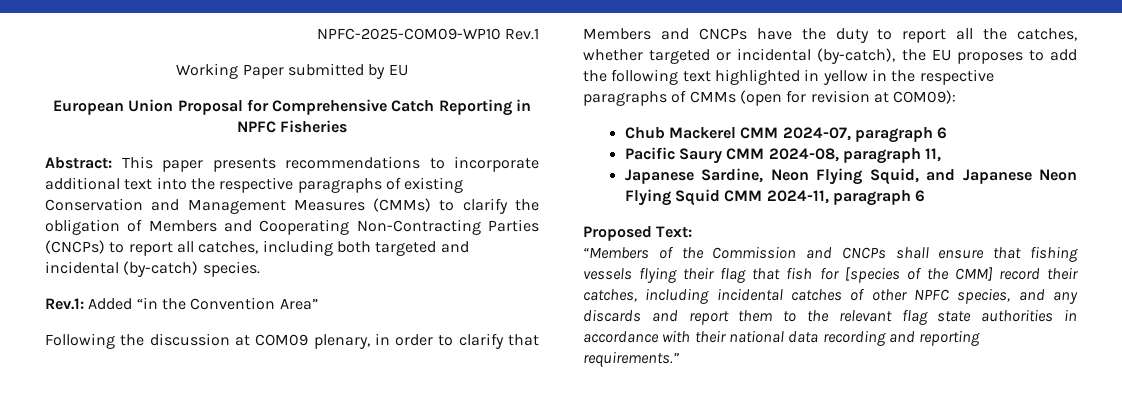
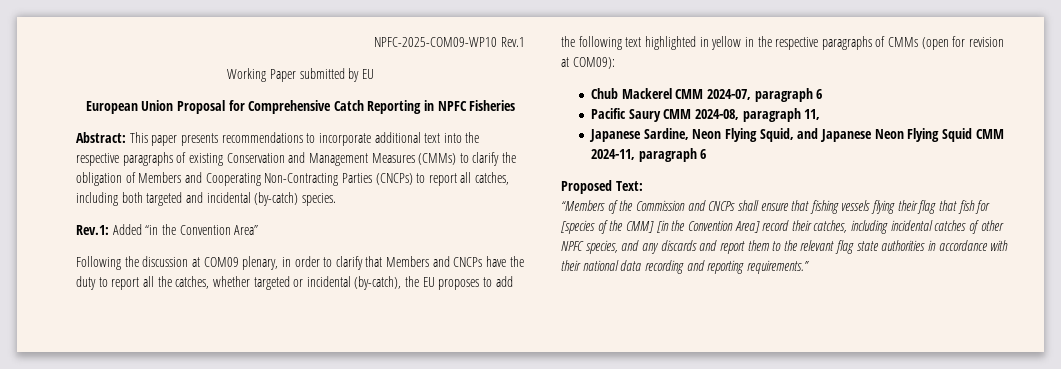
(993, 274) none -> [656,220,760,233] [in the Convention Area]

